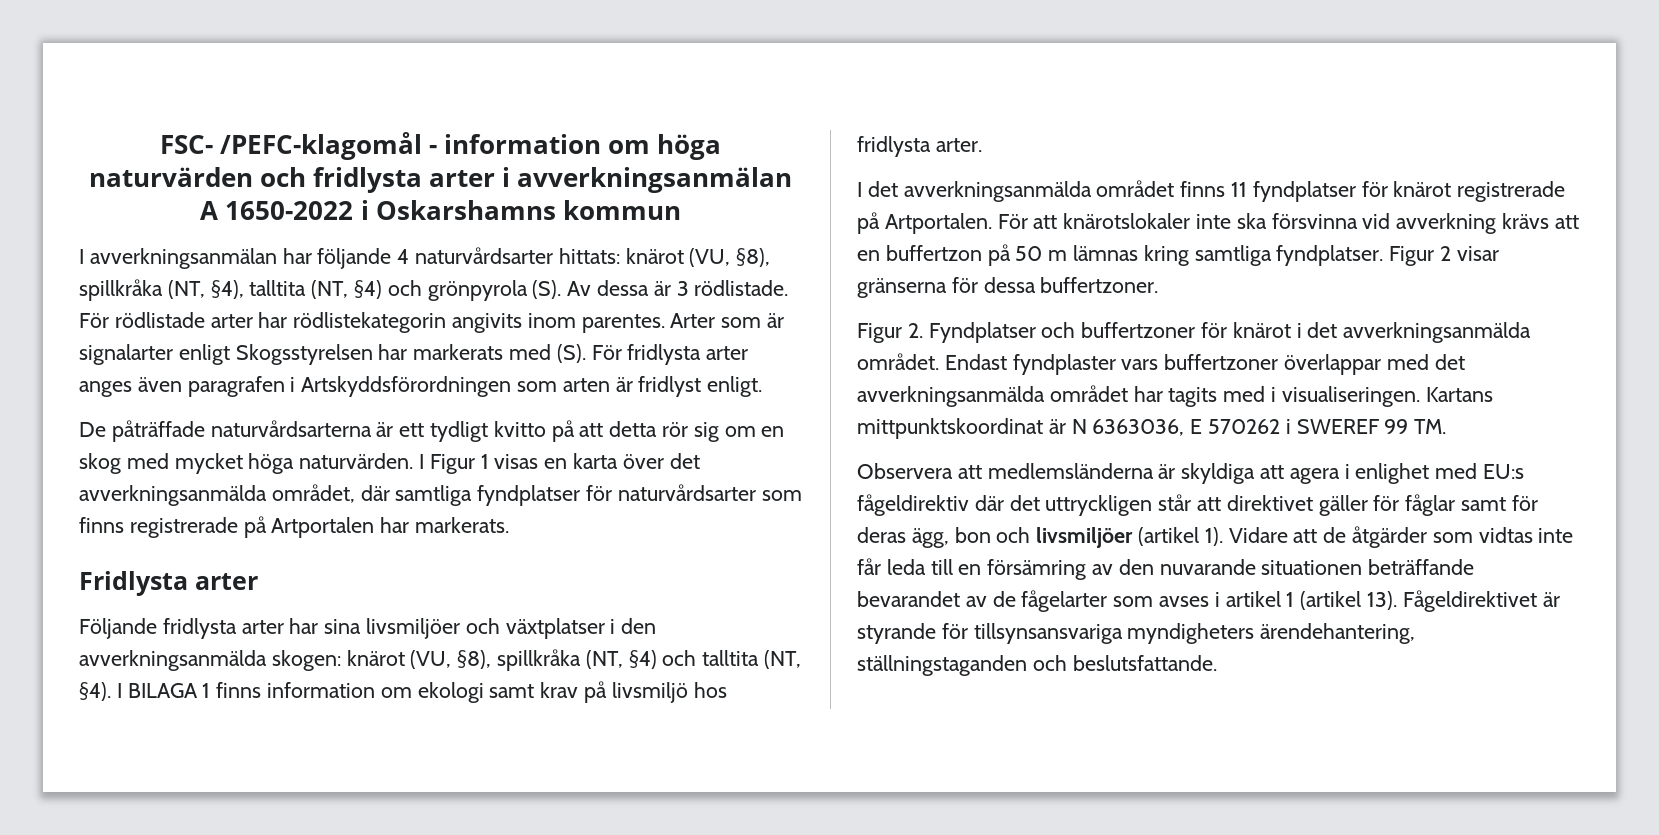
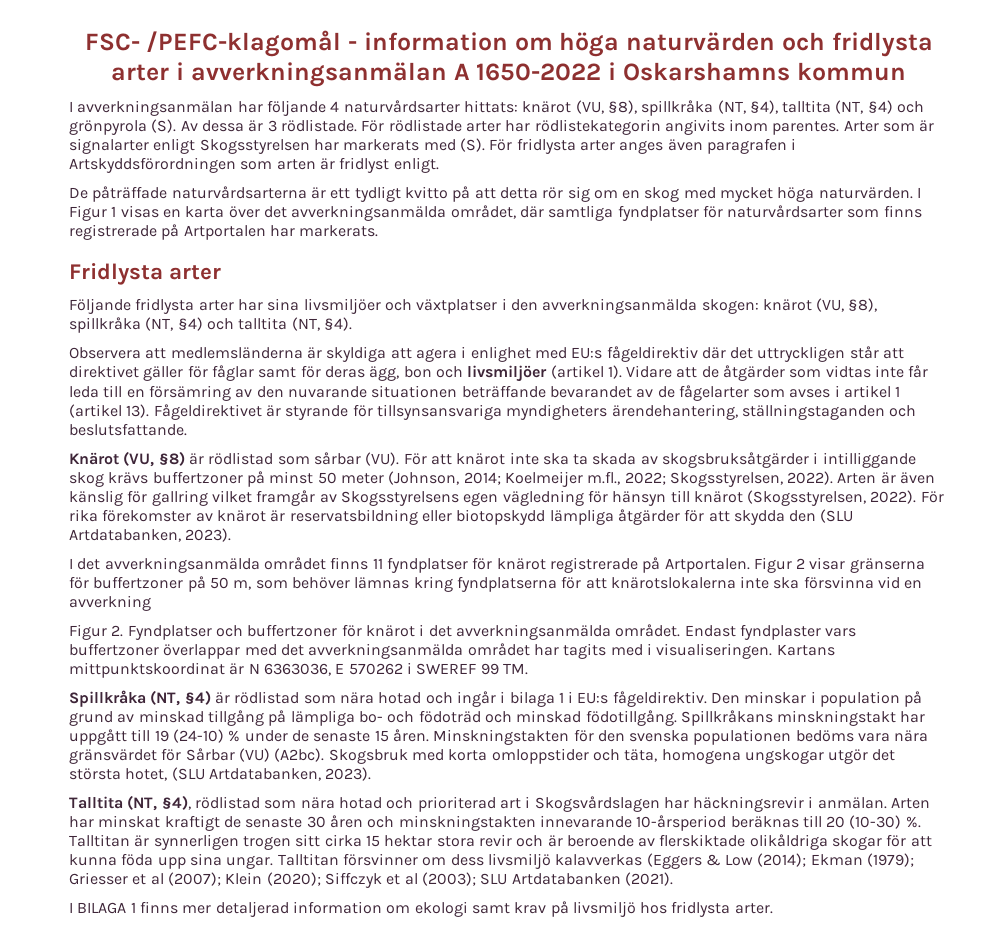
[116,681,727,703] [857,136,982,157] [857,180,1566,202] [857,212,1579,234] [857,244,1499,266] [857,277,1159,298] [857,322,1532,343] [857,353,1465,375] [857,385,1493,407] [857,418,1447,439] I BILAGA 1 finns information om ekologi samt krav på livsmiljö hos fridlysta arter. // I det avverkningsanmälda området finns 11 fyndplatser för knärot registrerade på Artportalen. För att knärotslokaler inte ska försvinna vid avverkning krävs att en buffertzon på 50 m lämnas kring samtliga fyndplatser. Figur 2 visar gränserna för dessa buffertzoner. // Figur 2. Fyndplatser och buffertzoner för knärot i det avverkningsanmälda området. Endast fyndplaster vars buffertzoner överlappar med det avverkningsanmälda området har tagits med i visualiseringen. Kartans mittpunktskoordinat är N 6363036, E 570262 i SWEREF 99 TM. -> (352, 324) none
(1217, 663) none -> [69,451,916,468] [69,471,936,487] [69,490,944,506] [69,509,854,525] [69,528,232,542] [69,557,925,573] [69,576,923,592] [69,595,151,611] [69,624,857,640] [69,643,835,659] [69,662,528,678] [69,690,923,707] [69,710,926,726] [69,729,929,745] [69,748,896,764] [69,767,372,781] [69,795,931,812] [69,815,921,831] [69,834,932,850] [69,853,915,869] [69,872,673,888] [69,901,773,917] // Knärot (VU, §8) är rödlistad som sårbar (VU). För att knärot inte ska ta skada av skogsbruksåtgärder i intilliggande skog krävs buffertzoner på minst 50 meter (Johnson, 2014; Koelmeijer m.fl., 2022; Skogsstyrelsen, 2022). Arten är även känslig för gallring vilket framgår av Skogsstyrelsens egen vägledning för hänsyn till knärot (Skogsstyrelsen, 2022). För rika förekomster av knärot är reservatsbildning eller biotopskydd lämpliga åtgärder för att skydda den (SLU Artdatabanken, 2023). // I det avverkningsanmälda området finns 11 fyndplatser för knärot registrerade på Artportalen. Figur 2 visar gränserna för buffertzoner på 50 m, som behöver lämnas kring fyndplatserna för att knärotslokalerna inte ska försvinna vid en avverkning // Figur 2. Fyndplatser och buffertzoner för knärot i det avverkningsanmälda området. Endast fyndplaster vars buffertzoner överlappar med det avverkningsanmälda området har tagits med i visualiseringen. Kartans mittpunktskoordinat är N 6363036, E 570262 i SWEREF 99 TM. // Spillkråka (NT, §4) är rödlistad som nära hotad och ingår i bilaga 1 i EU:s fågeldirektiv. Den minskar i population på grund av minskad tillgång på lämpliga bo- och födoträd och minskad födotillgång. Spillkråkans minskningstakt har uppgått till 19 (24-10) % under de senaste 15 åren. Minskningstakten för den svenska populationen bedöms vara nära gränsvärdet för Sårbar (VU) (A2bc). Skogsbruk med korta omloppstider och täta, homogena ungskogar utgör det största hotet, (SLU Artdatabanken, 2023). // Talltita (NT, §4), rödlistad som nära hotad och prioriterad art i Skogsvårdslagen har häckningsrevir i anmälan. Arten har minskat kraftigt de senaste 30 åren och minskningstakten innevarande 10-årsperiod beräknas till 20 (10-30) %. Talltitan är synnerligen trogen sitt cirka 15 hektar stora revir och är beroende av flerskiktade olikåldriga skogar för att kunna föda upp sina ungar. Talltitan försvinner om dess livsmiljö kalavverkas (Eggers & Low (2014); Ekman (1979); Griesser et al (2007); Klein (2020); Siffczyk et al (2003); SLU Artdatabanken (2021). // I BILAGA 1 finns mer detaljerad information om ekologi samt krav på livsmiljö hos fridlysta arter.

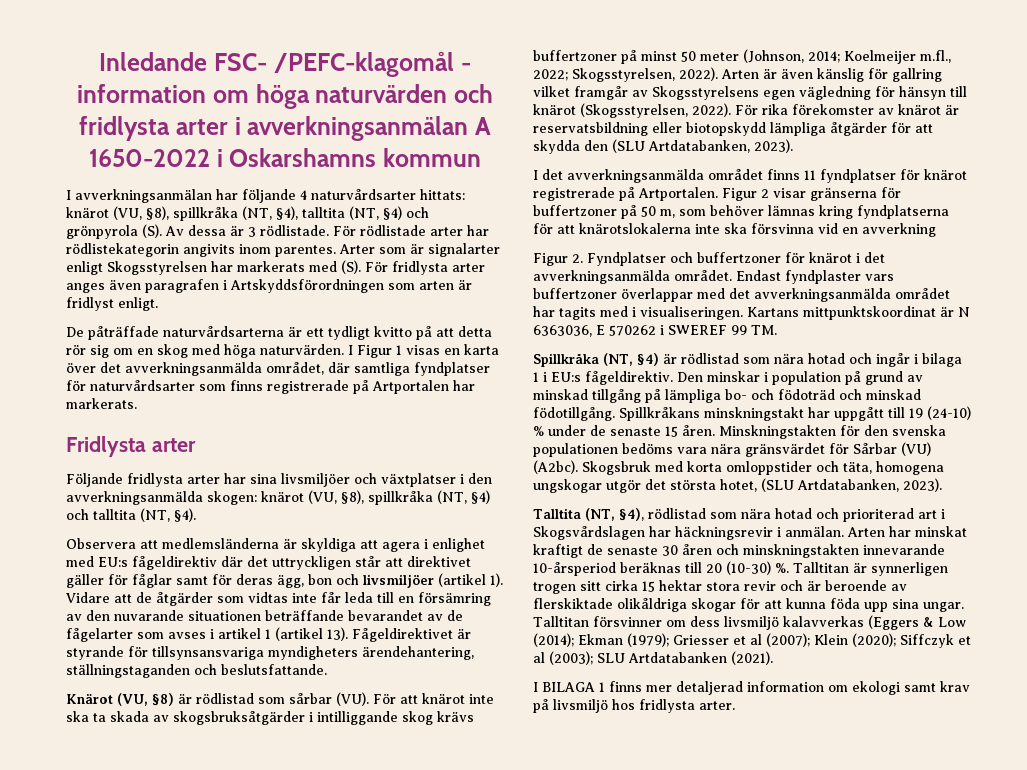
(84, 42) none -> [99,52,208,71] Inledande
[720,187,774,202] mycket -> (220, 349) none

